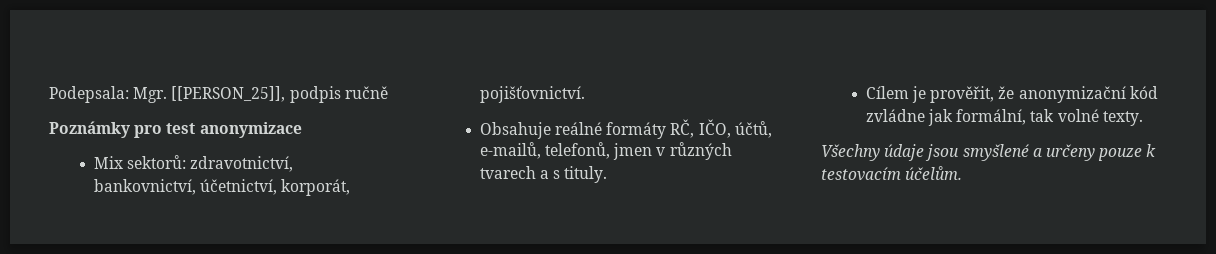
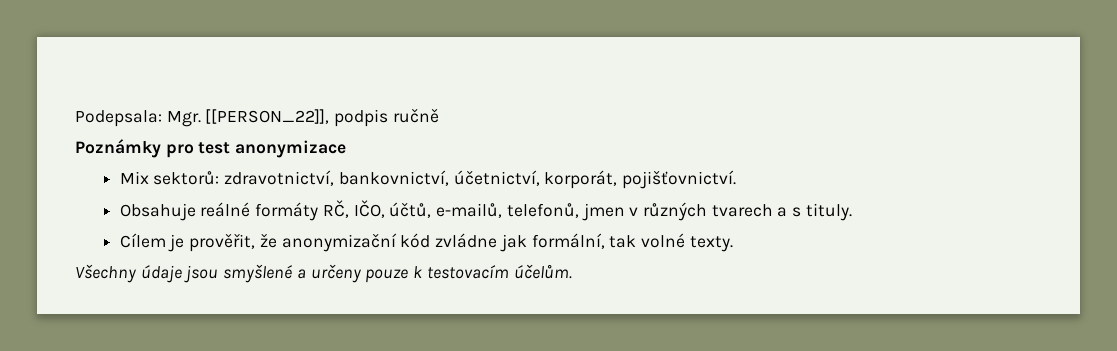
[171,86,286,102] [[PERSON_25]], -> [205,109,330,124] [[PERSON_22]],

